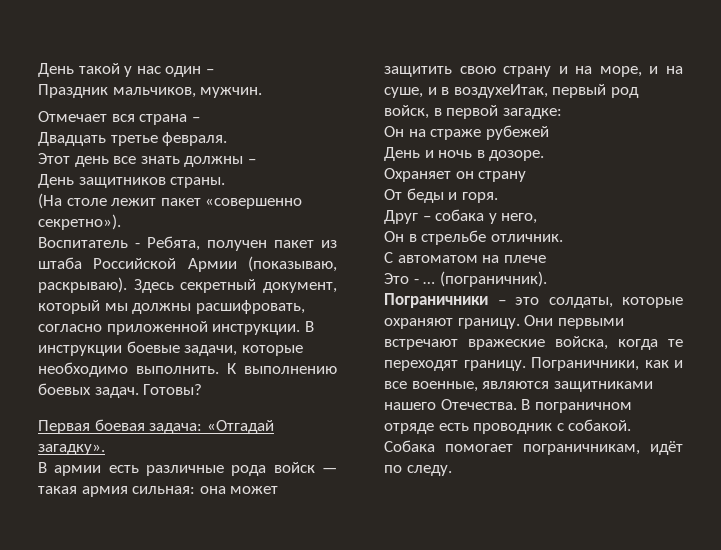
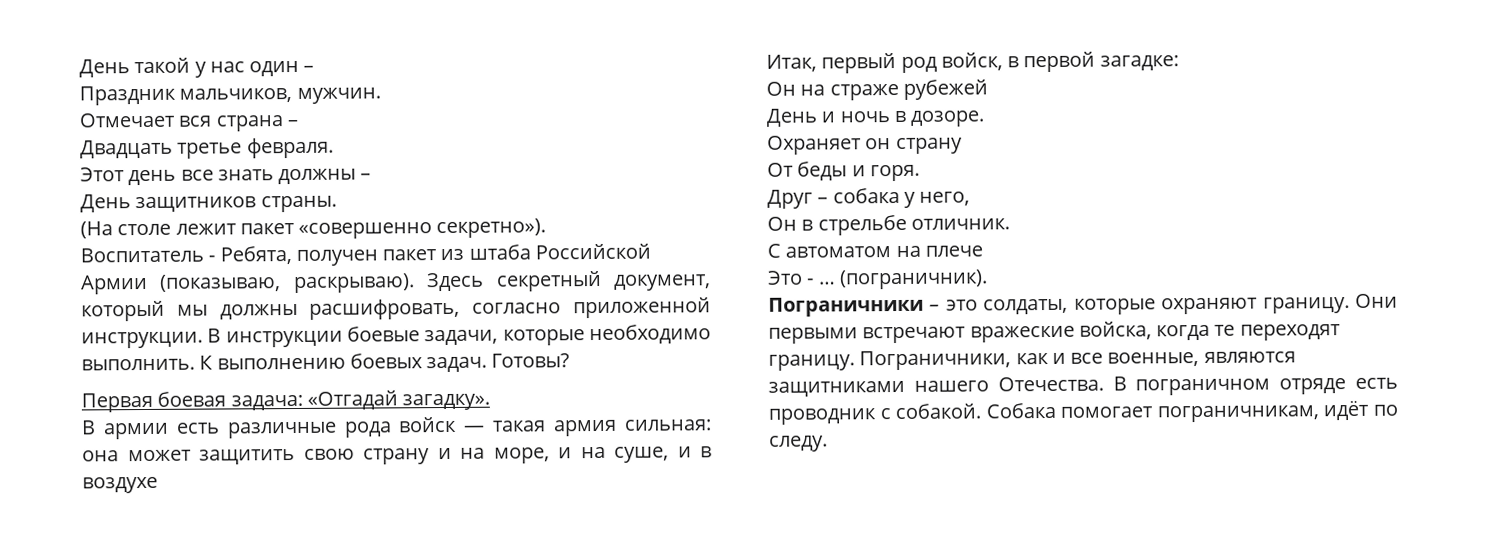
[453,84,548,98] воздухеИтак, -> [82,476,158,494] [766,54,817,72] воздухе // Итак,

